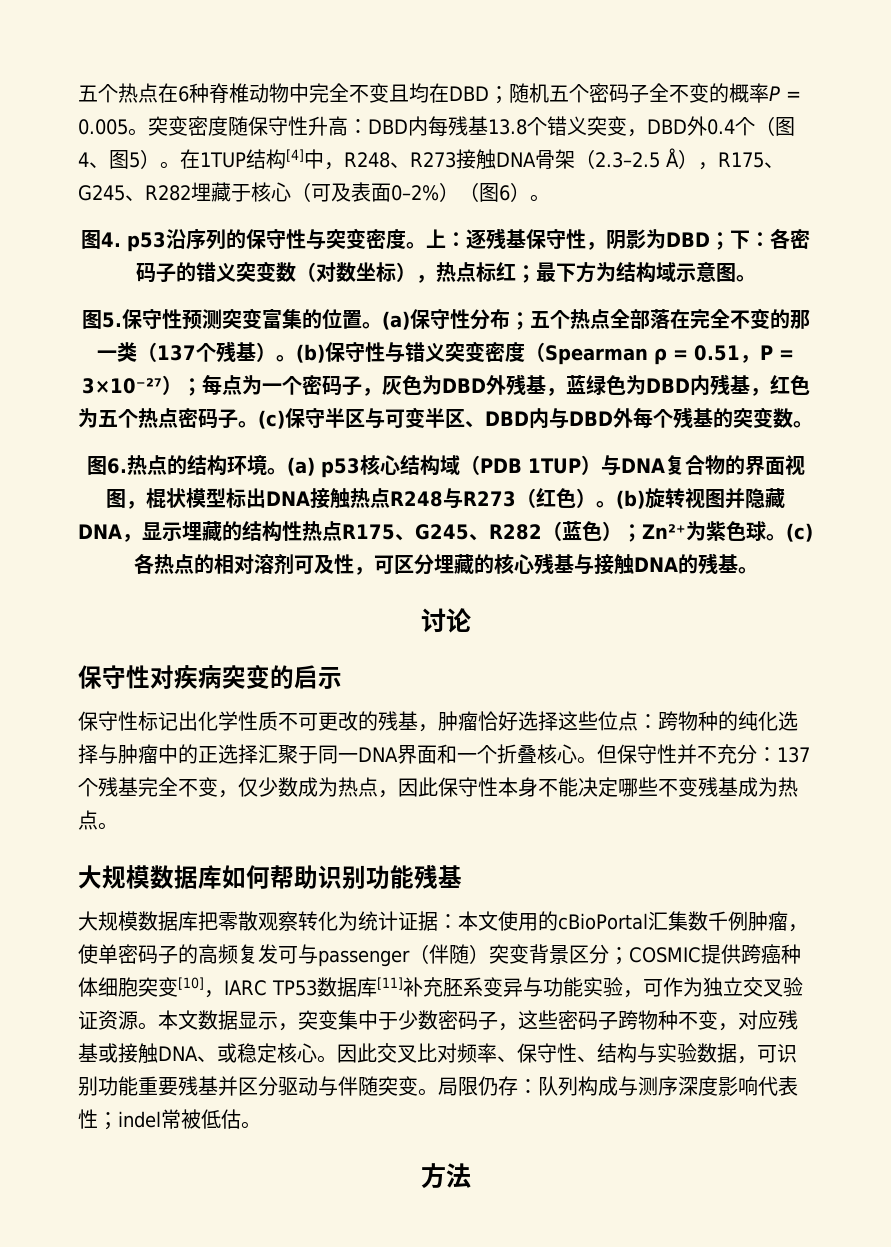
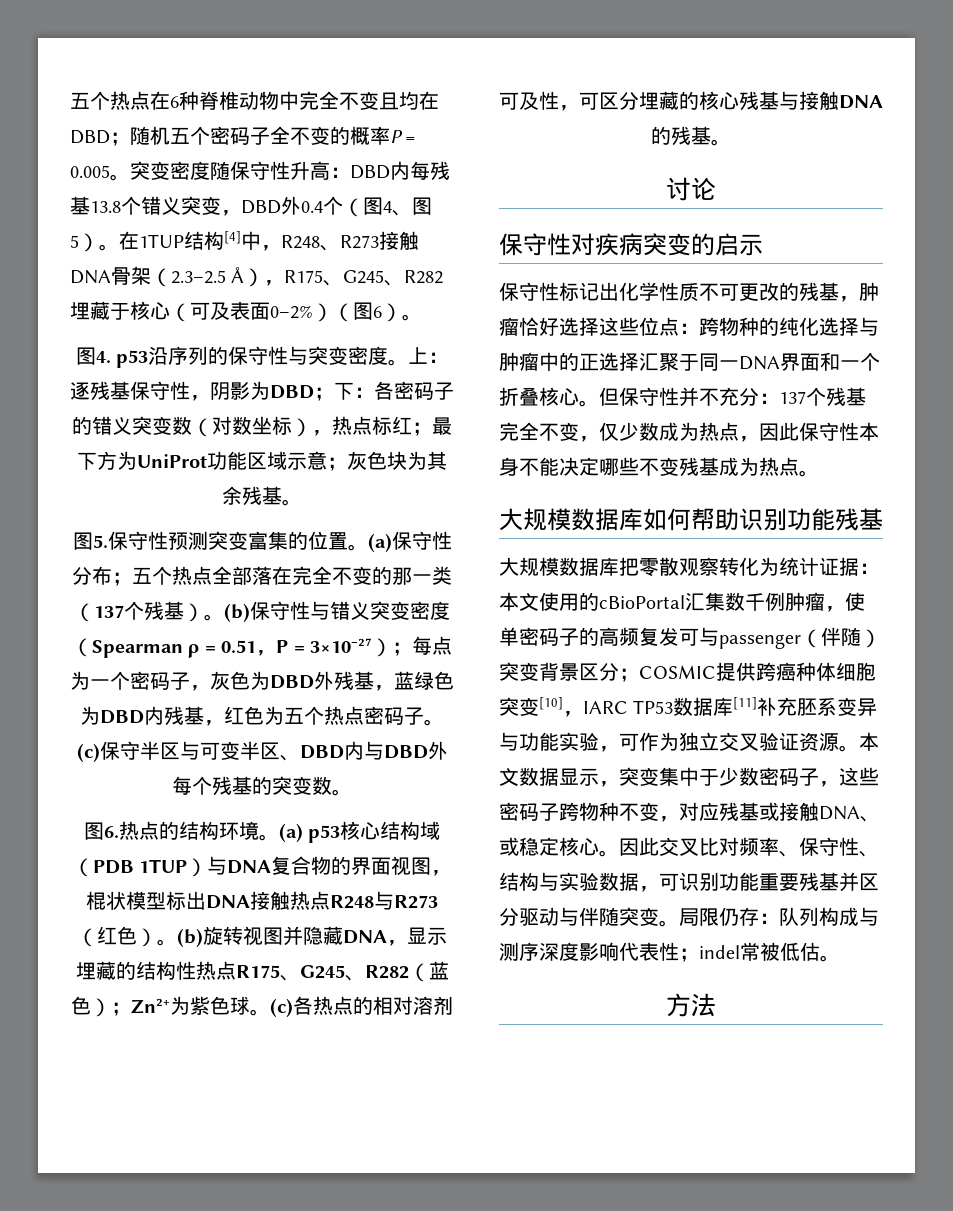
[615,262,736,283] 结构域示意图 -> [137,451,447,471] [222,486,282,506] UniProt功能区域示意；灰色块为其余残基

